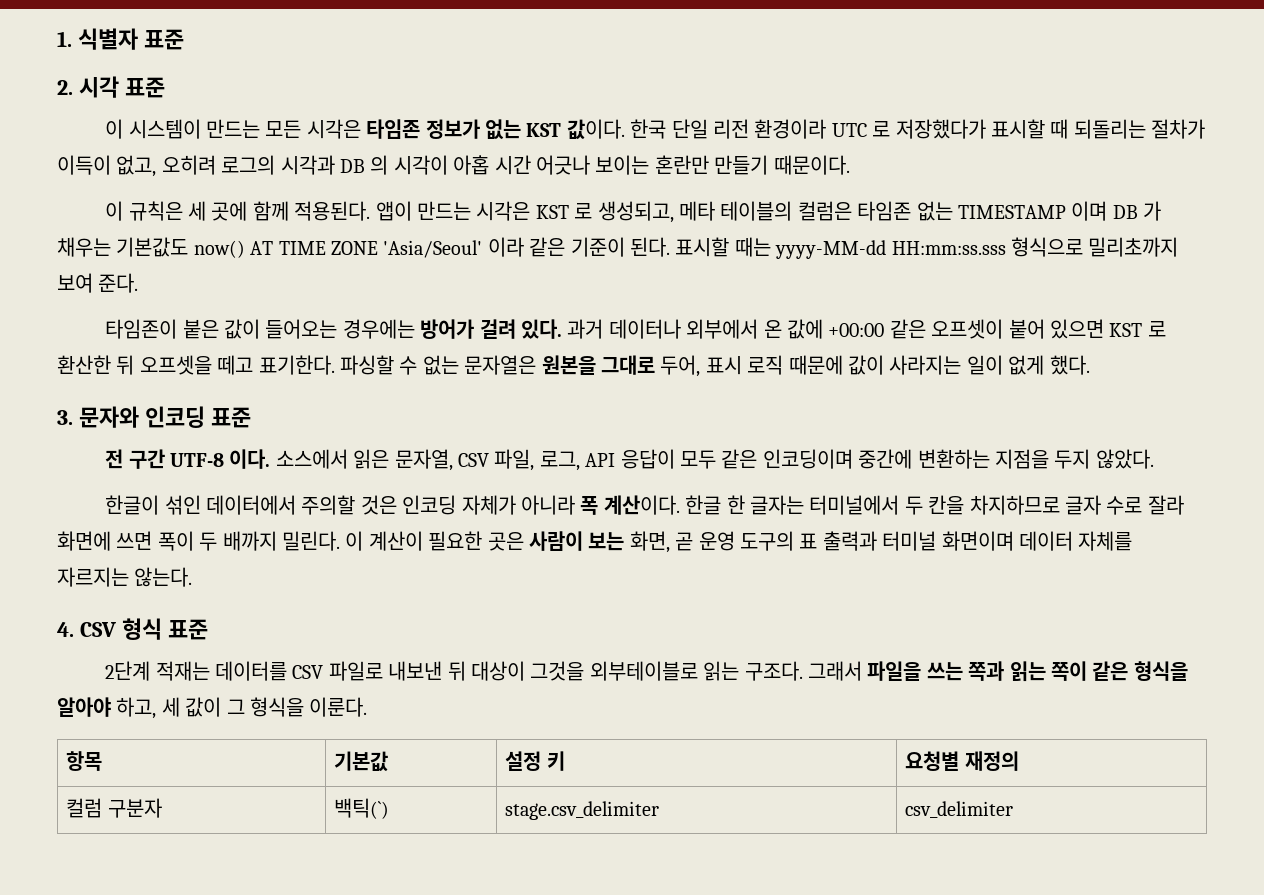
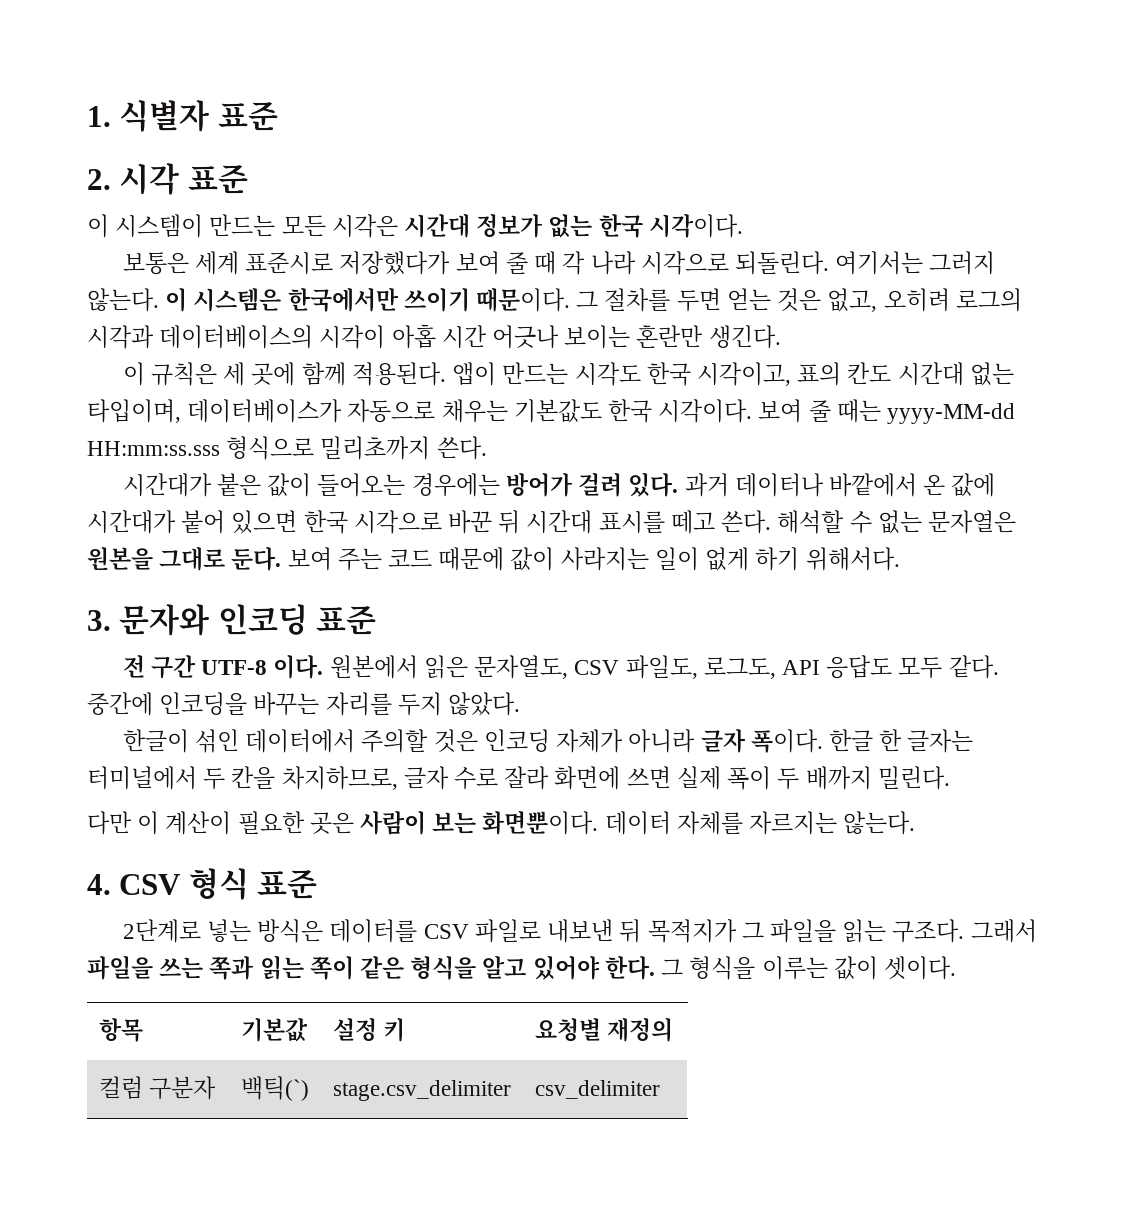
[366,119,421,139] 타임존 -> [404,214,471,238] 시간대
[526,119,1206,140] [57,155,111,175] KST 값이다. 한국 단일 리전 환경이라 UTC 로 저장했다가 표시할 때 되돌리는 절차가 이득이 -> [598,214,743,238] [122,251,996,275] [87,288,822,312] 한국 시각이다. // 보통은 세계 표준시로 저장했다가 보여 줄 때 각 나라 시각으로 되돌린다. 여기서는 그러지 않는다. 이 시스템은 한국에서만 쓰이기 때문이다. 그 절차를 두면 얻는 것은
[340,155,389,175] DB 의 -> [159,325,314,349] 데이터베이스의
[714,155,850,175] 만들기 때문이다. -> [708,325,781,349] 생긴다.
[476,201,1162,223] [57,237,730,258] 시각은 KST 로 생성되고, 메타 테이블의 컬럼은 타임존 없는 TIMESTAMP 이며 DB 가 채우는 기본값도 now() AT TIME ZONE 'Asia/Seoul' 이라 같은 기준이 된다. 표시할 -> [574,362,1014,386] [87,399,831,423] 시각도 한국 시각이고, 표의 칸도 시간대 없는 타입이며, 데이터베이스가 자동으로 채우는 기본값도 한국 시각이다. 보여 줄
[57,273,139,293] [105,319,178,339] 보여 준다. // 타임존이 -> [436,436,487,460] [122,473,212,497] 쓴다. // 시간대가
[686,319,759,339] 외부에서 -> [828,473,917,497] 바깥에서
[828,319,1166,339] [57,355,394,375] +00:00 같은 오프셋이 붙어 있으면 KST 로 환산한 뒤 오프셋을 떼고 표기한다. 파싱할 -> [87,510,845,534] 시간대가 붙어 있으면 한국 시각으로 바꾼 뒤 시간대 표시를 떼고 쓴다. 해석할
[660,355,784,377] 두어, 표시 로직 -> [231,547,433,571] 둔다. 보여 주는 코드
[1049,355,1090,375] 했다. -> [755,547,900,571] 하기 위해서다.
[275,449,1049,471] 소스에서 읽은 문자열, CSV 파일, 로그, API 응답이 모두 같은 인코딩이며 중간에 변환하는 지점을 -> [329,655,999,679] [87,692,392,716] 원본에서 읽은 문자열도, CSV 파일도, 로그도, API 응답도 모두 같다. 중간에 인코딩을 바꾸는 자리를
[580,495,680,515] 폭 계산이다. -> [700,729,823,753] 글자 폭이다.
[969,495,1060,515] 차지하므로 -> [281,766,398,790] 차지하므로,
(153, 540) none -> [676,766,721,790] 실제
(340, 541) none -> [87,811,132,835] // 다만
[629,531,1014,553] 화면, 곧 운영 도구의 표 출력과 터미널 화면이며 -> [482,811,599,835] 화면뿐이다.
[105,661,210,681] 2단계 적재는 -> [122,919,324,943] 2단계로 넣는 방식은
[470,661,698,681] 대상이 그것을 외부테이블로 -> [647,919,836,943] 목적지가 그 파일을
[57,697,368,719] 알아야 하고, 세 값이 그 형식을 이룬다. -> [482,955,956,980] 알고 있어야 한다. 그 형식을 이루는 값이 셋이다.

